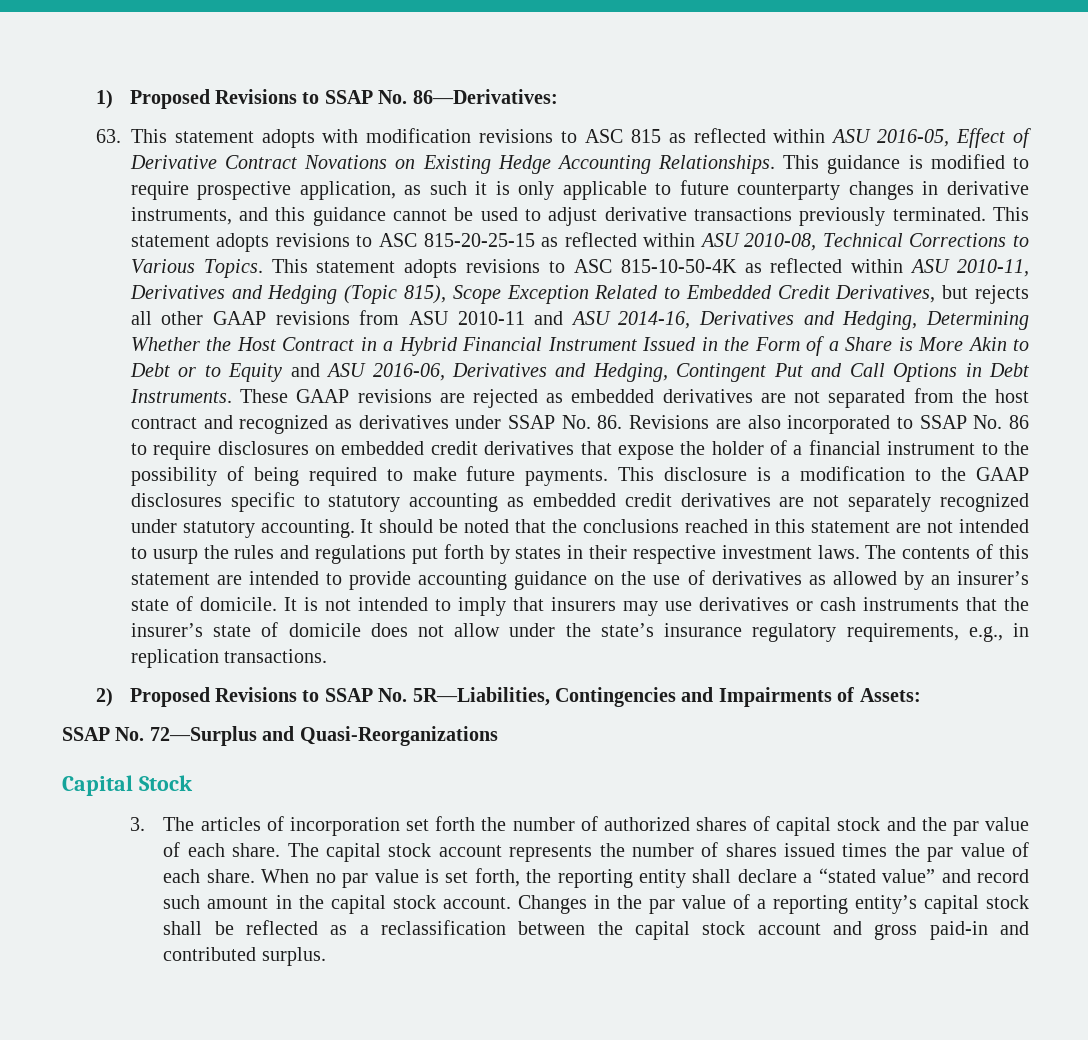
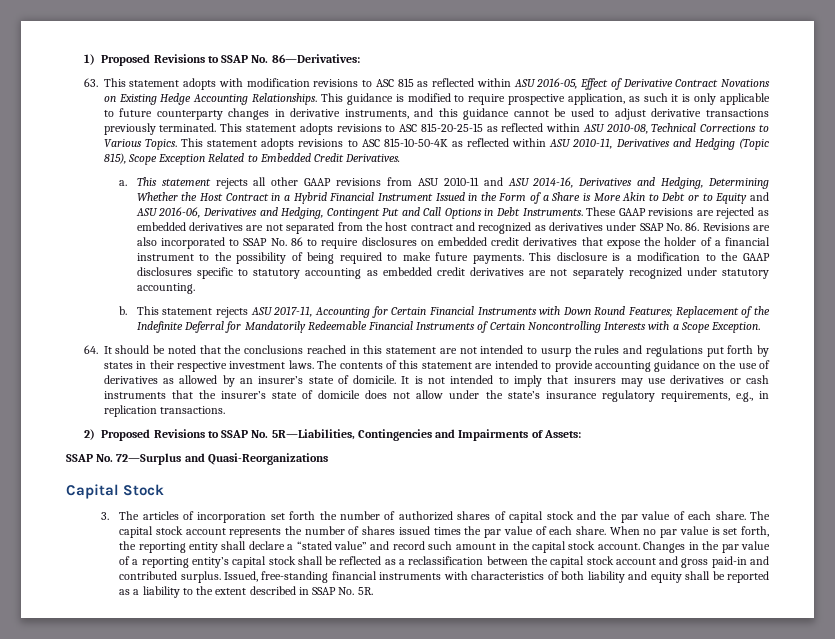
[835,285,969,303] Derivatives, but -> [345,154,401,162] [119,177,211,186] Derivatives. // a. This statement
(355, 528) none -> [119,306,770,318] [136,321,761,333] [83,345,98,354] // b. This statement rejects ASU 2017-11, Accounting for Certain Financial Instruments with Down Round Features; Replacement of the Indefinite Deferral for Mandatorily Redeemable Financial Instruments of Certain Noncontrolling Interests with a Scope Exception. // 64.
(326, 956) none -> [224,571,770,583] [119,586,373,598] Issued, free-standing financial instruments with characteristics of both liability and equity shall be reported as a liability to the extent described in SSAP No. 5R.

